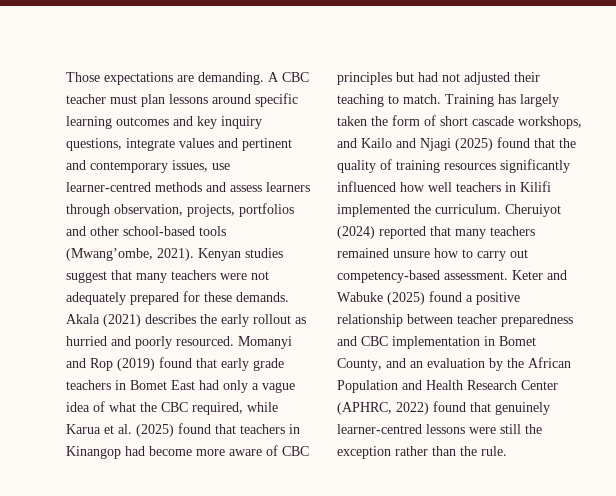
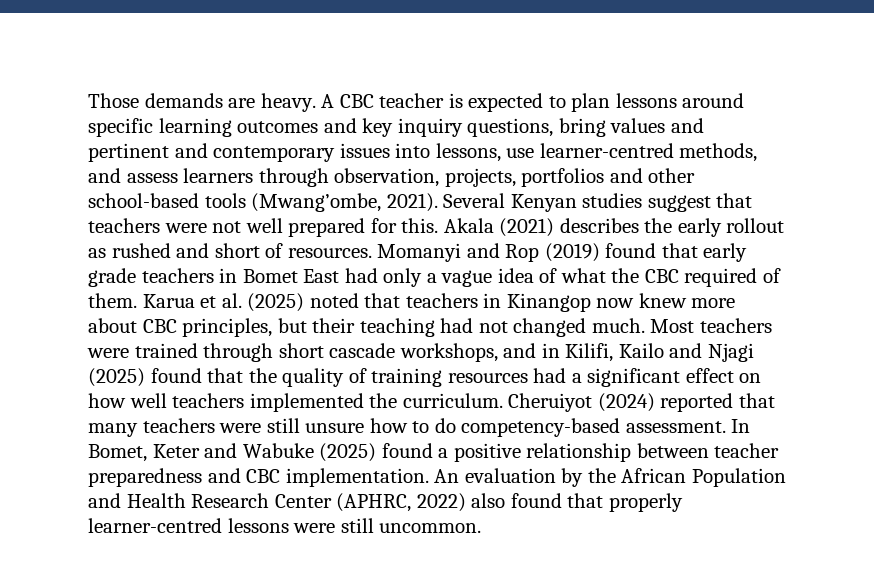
[104,72,309,85] [66,94,137,104] expectations are demanding. A CBC teacher must -> [144,93,566,112] demands are heavy. A CBC teacher is expected to
[126,138,175,151] integrate -> [558,118,606,137] bring
[172,160,208,172] issues, -> [339,143,501,162] issues into lessons,
[155,182,202,192] methods -> [679,143,758,162] methods,
(194, 254) none -> [443,193,506,208] Several
[136,273,167,283] many -> (753, 200) none
[66,292,126,305] adequately -> [245,218,283,233] well
[204,292,289,302] these demands. -> [401,218,439,233] this.
[66,336,234,349] hurried and poorly resourced. -> [111,243,372,258] rushed and short of resources.
[192,402,278,415] required, while -> [684,268,782,287] [88,293,137,308] required of them.
[178,423,211,434] found -> [309,293,359,308] noted
[125,445,309,456] [337,72,540,85] [337,94,559,107] [337,115,436,126] had become more aware of CBC principles but had not adjusted their teaching to match. Training has largely taken the form of -> [596,293,736,308] [88,318,772,337] [87,343,274,362] now knew more about CBC principles, but their teaching had not changed much. Most teachers were trained through
(357, 143) none -> [541,343,614,362] in Kilifi,
[500,159,570,173] [337,181,396,192] significantly influenced -> [533,368,762,387] had a significant effect on
[505,181,551,192] in Kilifi -> (245, 400) none
[337,248,389,258] remained -> [219,418,300,433] were still
[477,249,528,261] [337,270,508,283] carry out competency-based assessment. -> [434,418,751,437] [88,444,147,462] do competency-based assessment. In Bomet,
[392,336,536,349] [337,358,423,371] implementation in Bomet County, and an -> [285,468,460,487] implementation. An
[433,401,550,415] found that genuinely -> [471,493,683,512] also found that properly
[525,424,542,434] [337,446,507,459] the exception rather than the rule. -> [379,523,482,533] uncommon.

